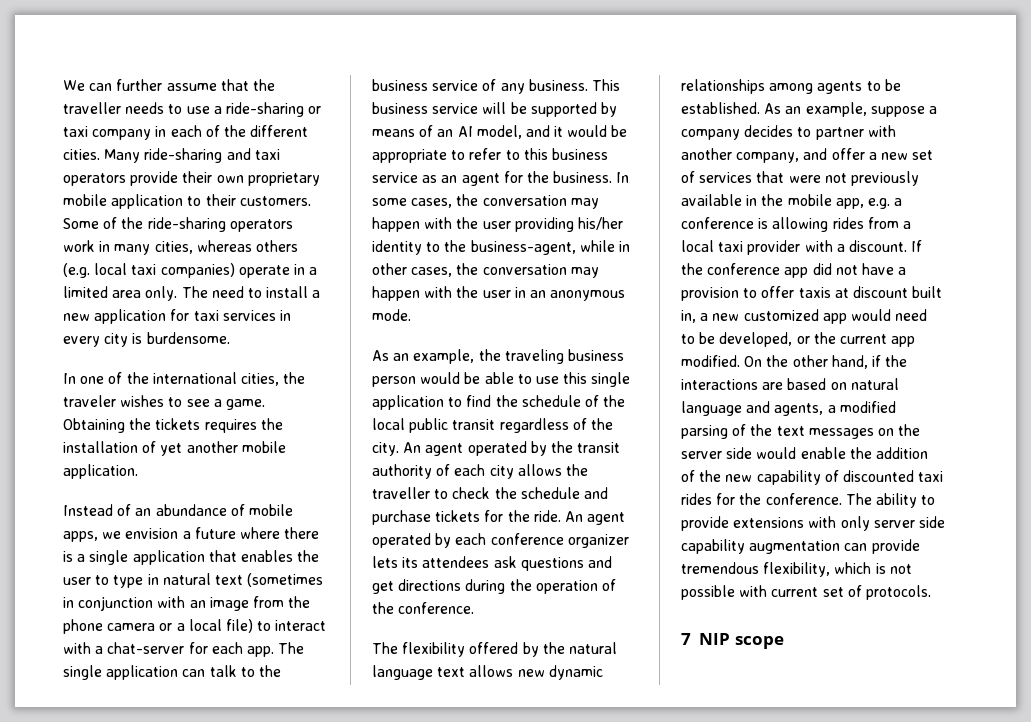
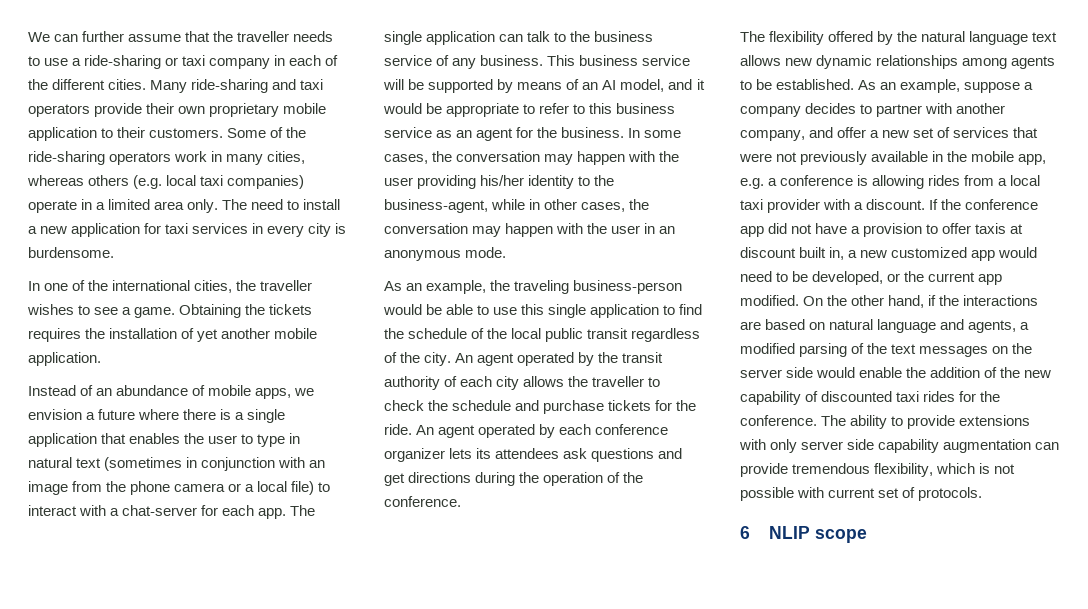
[63,395,116,407] traveler -> [260,280,313,291] traveller
[567,349,624,361] [372,376,416,387] business person -> [573,280,683,294] business-person
[681,633,731,645] 7 NIP -> [740,526,811,539] 6 NLIP

